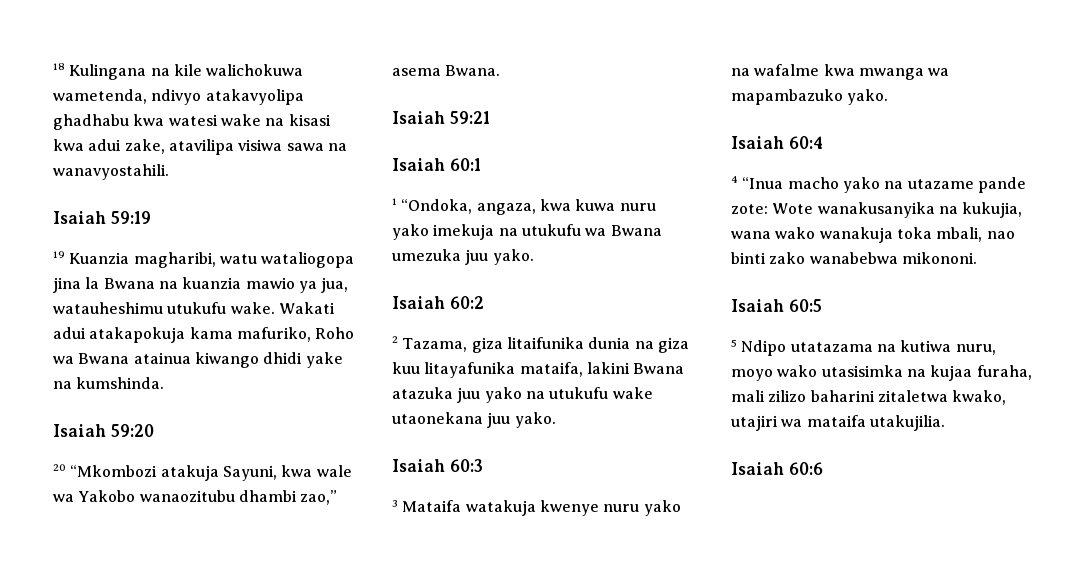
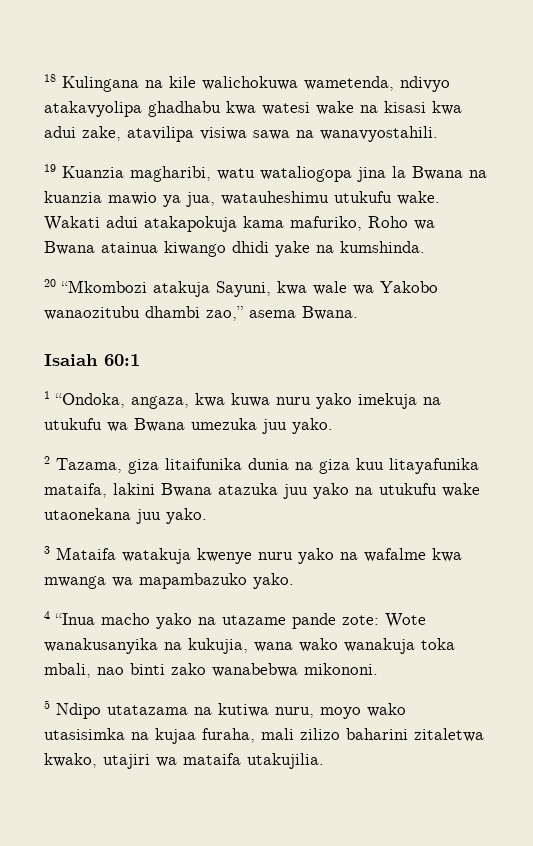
[53,211,151,224] // Isaiah 59:19 -> (438, 134) none
[53,424,154,437] // Isaiah 59:20 -> (425, 247) none
[392,111,490,124] // Isaiah 59:21 -> (358, 313) none
[392,296,484,309] // Isaiah 60:2 -> (333, 426) none
[392,459,483,472] // Isaiah 60:3 -> (207, 516) none
[731,136,823,149] // Isaiah 60:4 -> (294, 581) none
[731,299,822,312] // Isaiah 60:5 -> (378, 669) none
[731,462,823,475] // Isaiah 60:6 -> (324, 761) none

